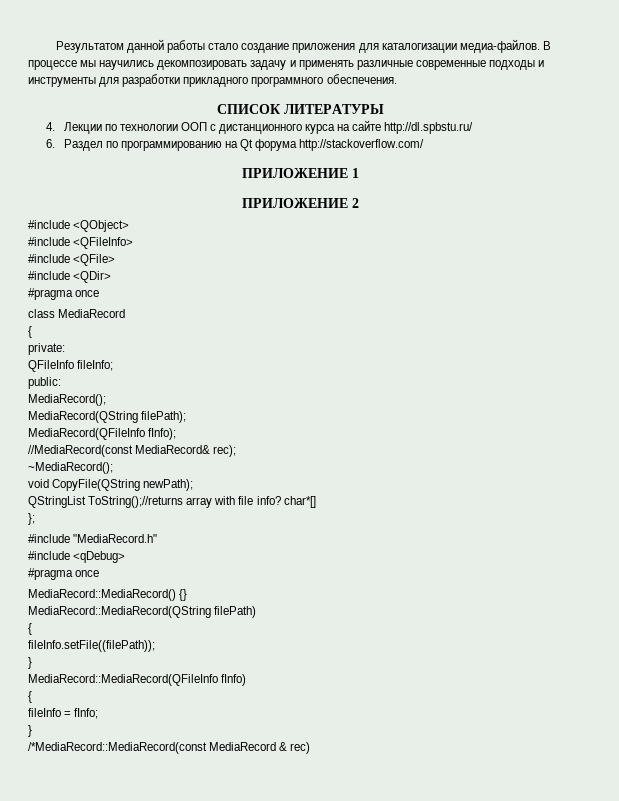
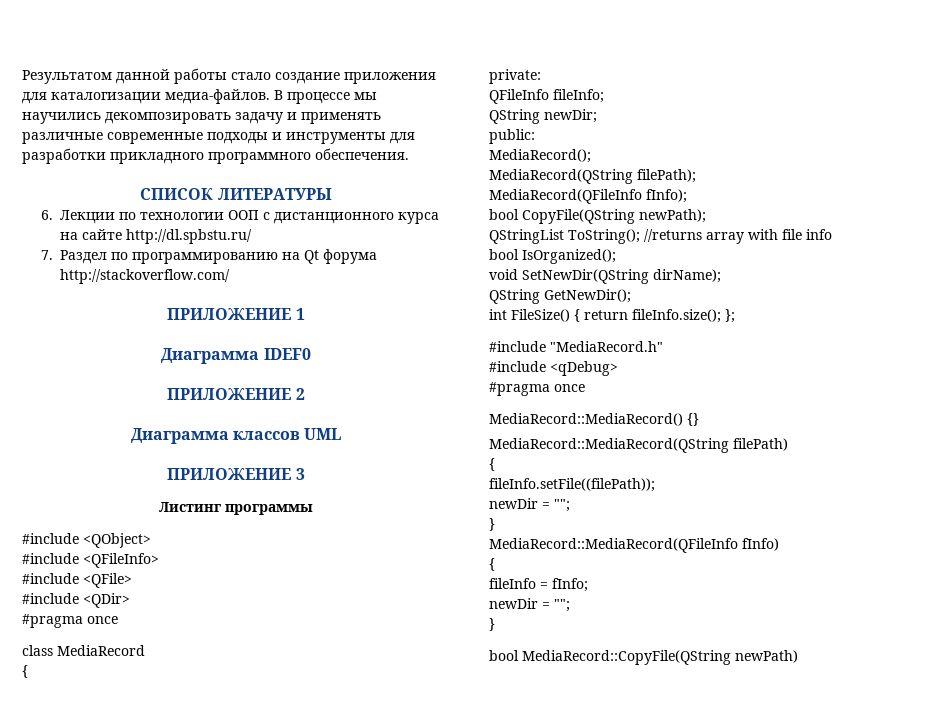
[45,122,55,131] 4. -> [40,210,53,220] 6.
[45,139,55,148] 6. -> [40,250,53,260] 7.
(359, 173) none -> [161,348,311,364] // Диаграмма IDEF0
(359, 203) none -> [130,428,342,444] [167,468,305,480] [159,502,313,515] // Диаграмма классов UML // ПРИЛОЖЕНИЕ 3 // Листинг программы
(114, 365) none -> [489,109,597,124] // QString newDir;
[28,445,237,457] [28,462,113,474] [28,479,49,488] //MediaRecord(const MediaRecord& rec); // ~MediaRecord(); // void -> [489,209,519,220] bool
[88,496,184,508] ToString();//returns -> [568,229,702,244] ToString(); //returns
[256,496,316,508] info? char*[] // -> [806,229,832,240] [489,249,616,264] [489,269,721,284] [489,289,631,304] [489,309,721,323] info // bool IsOrganized(); // void SetNewDir(QString dirName); // QString GetNewDir(); // int FileSize() { return fileInfo.size();
(155, 646) none -> [489,498,570,512] // newDir = "";
[28,725,32,737] [28,742,311,754] } // /*MediaRecord::MediaRecord(const MediaRecord & rec) -> [489,598,570,612] [489,618,495,631] [489,650,798,665] newDir = ""; // } // bool MediaRecord::CopyFile(QString newPath)

